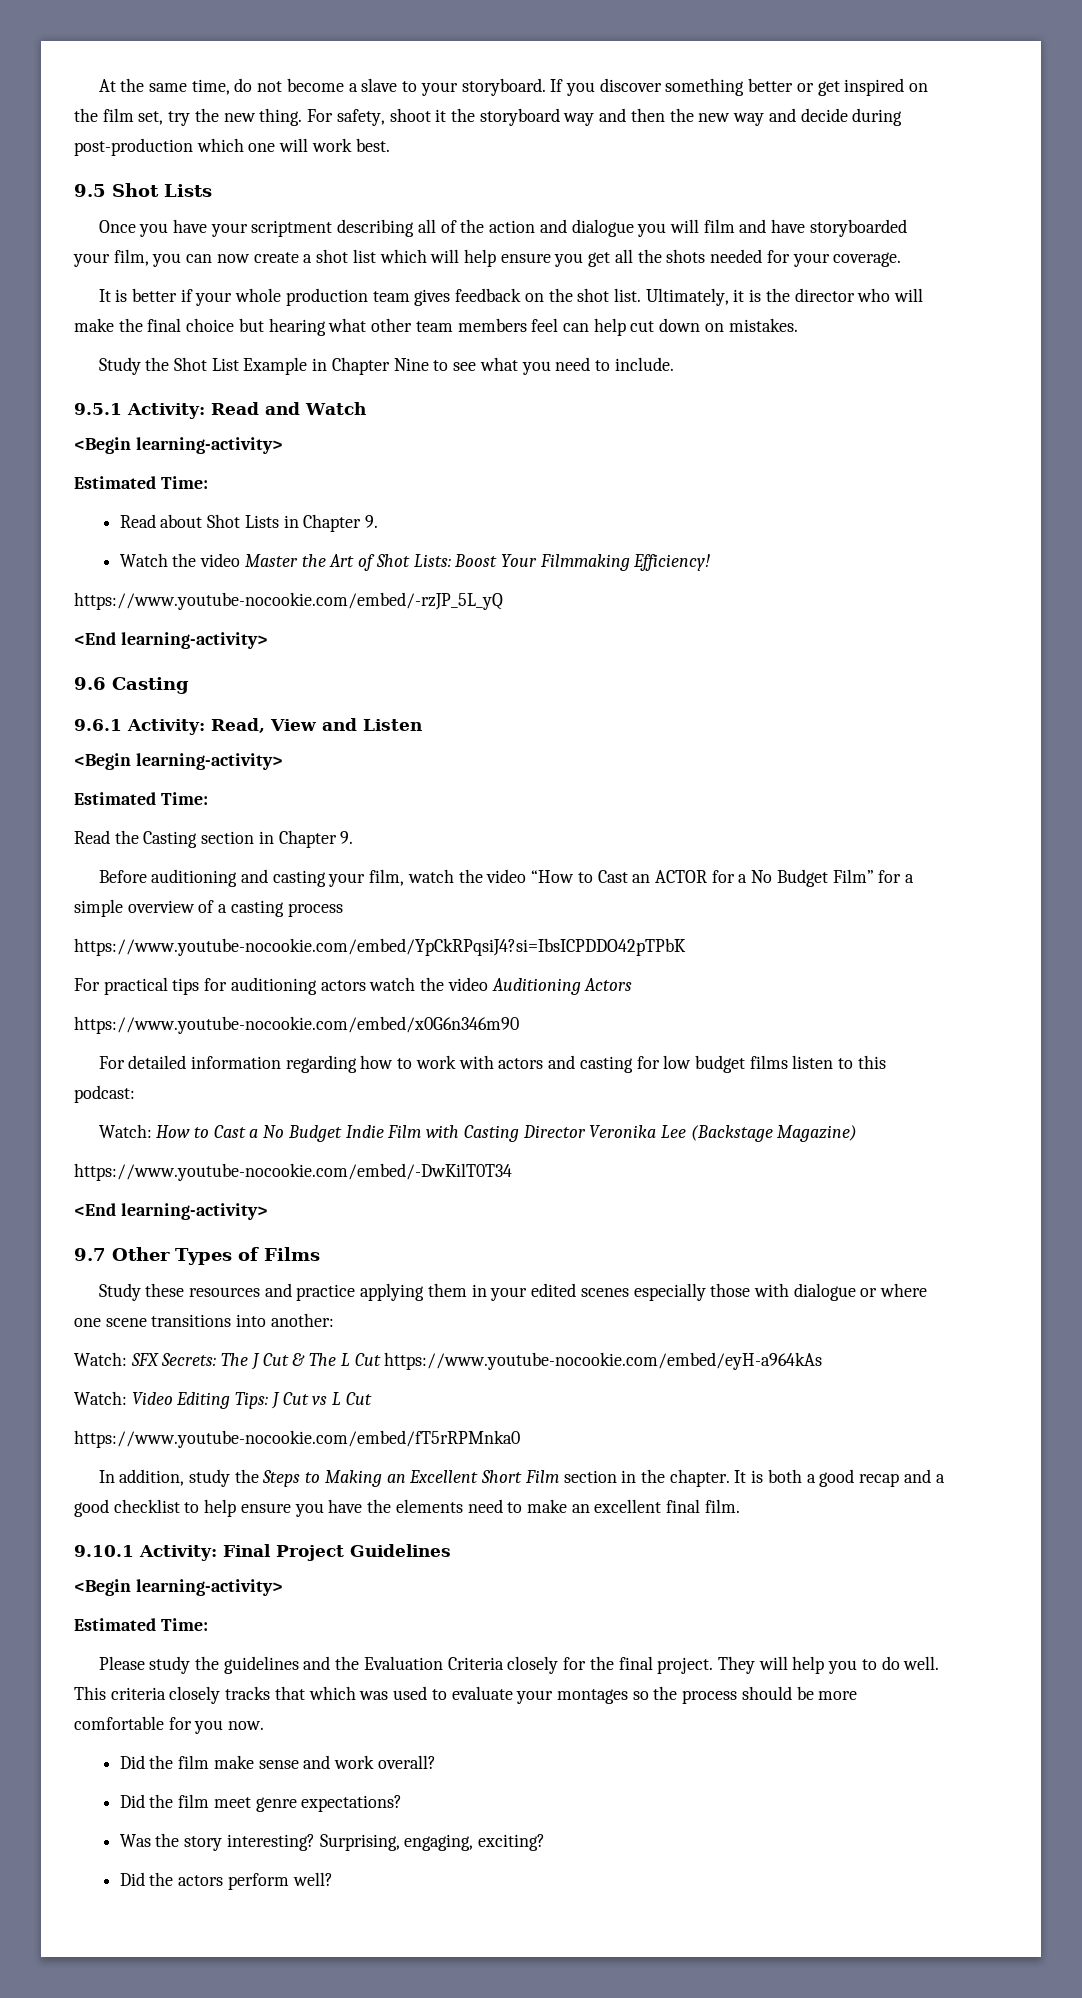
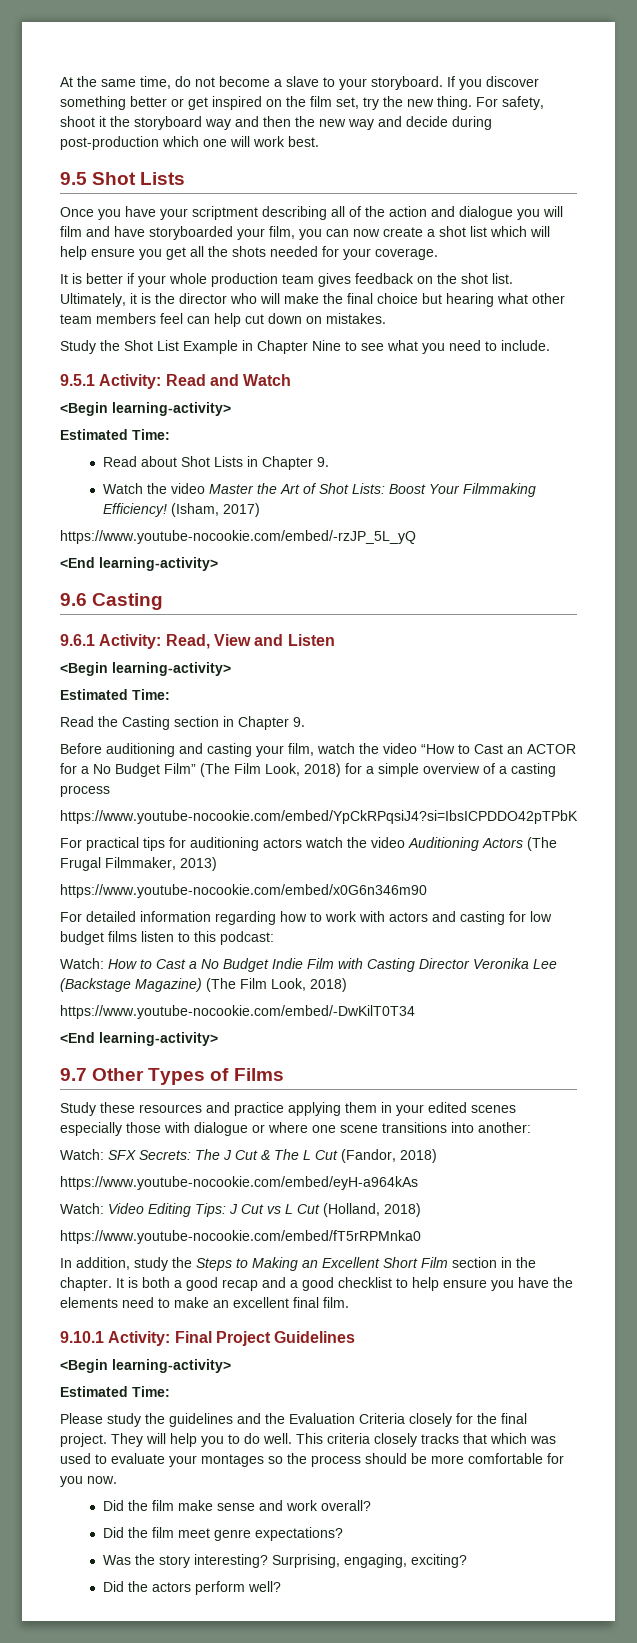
(711, 562) none -> [170,503,260,517] (Isham, 2017)
(874, 876) none -> [200,763,341,777] (The Film Look, 2018)
(633, 984) none -> [527,837,557,851] [60,857,217,871] (The Frugal Filmmaker, 2013)
(858, 1133) none -> [206,978,347,992] (The Film Look, 2018)
(381, 1359) none -> [341,1149,437,1163] (Fandor, 2018) //
(372, 1398) none -> [323,1203,421,1217] (Holland, 2018)

